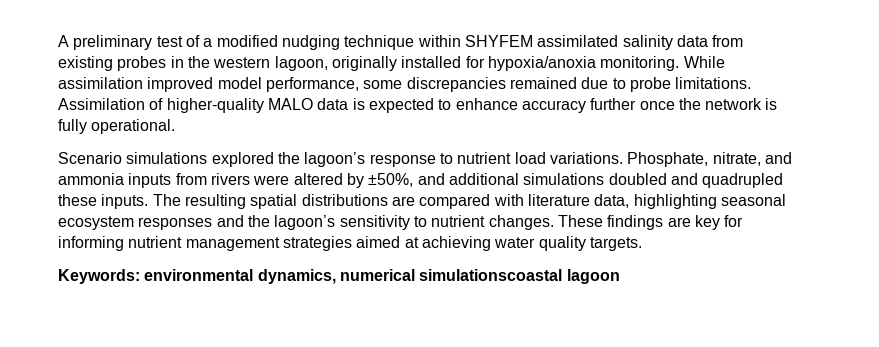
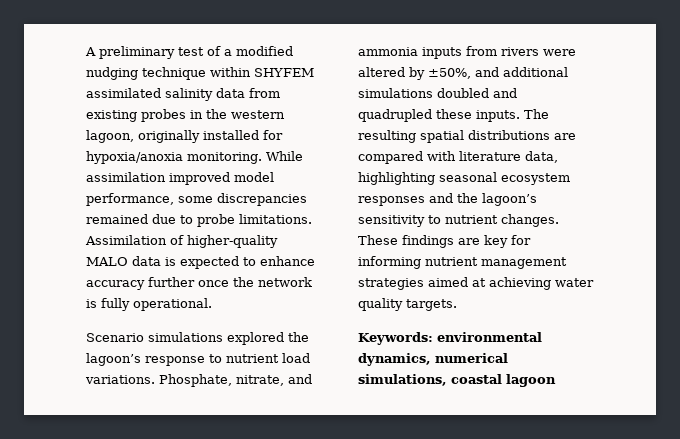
[419,269,563,281] simulationscoastal -> [358,374,502,386] simulations, coastal

